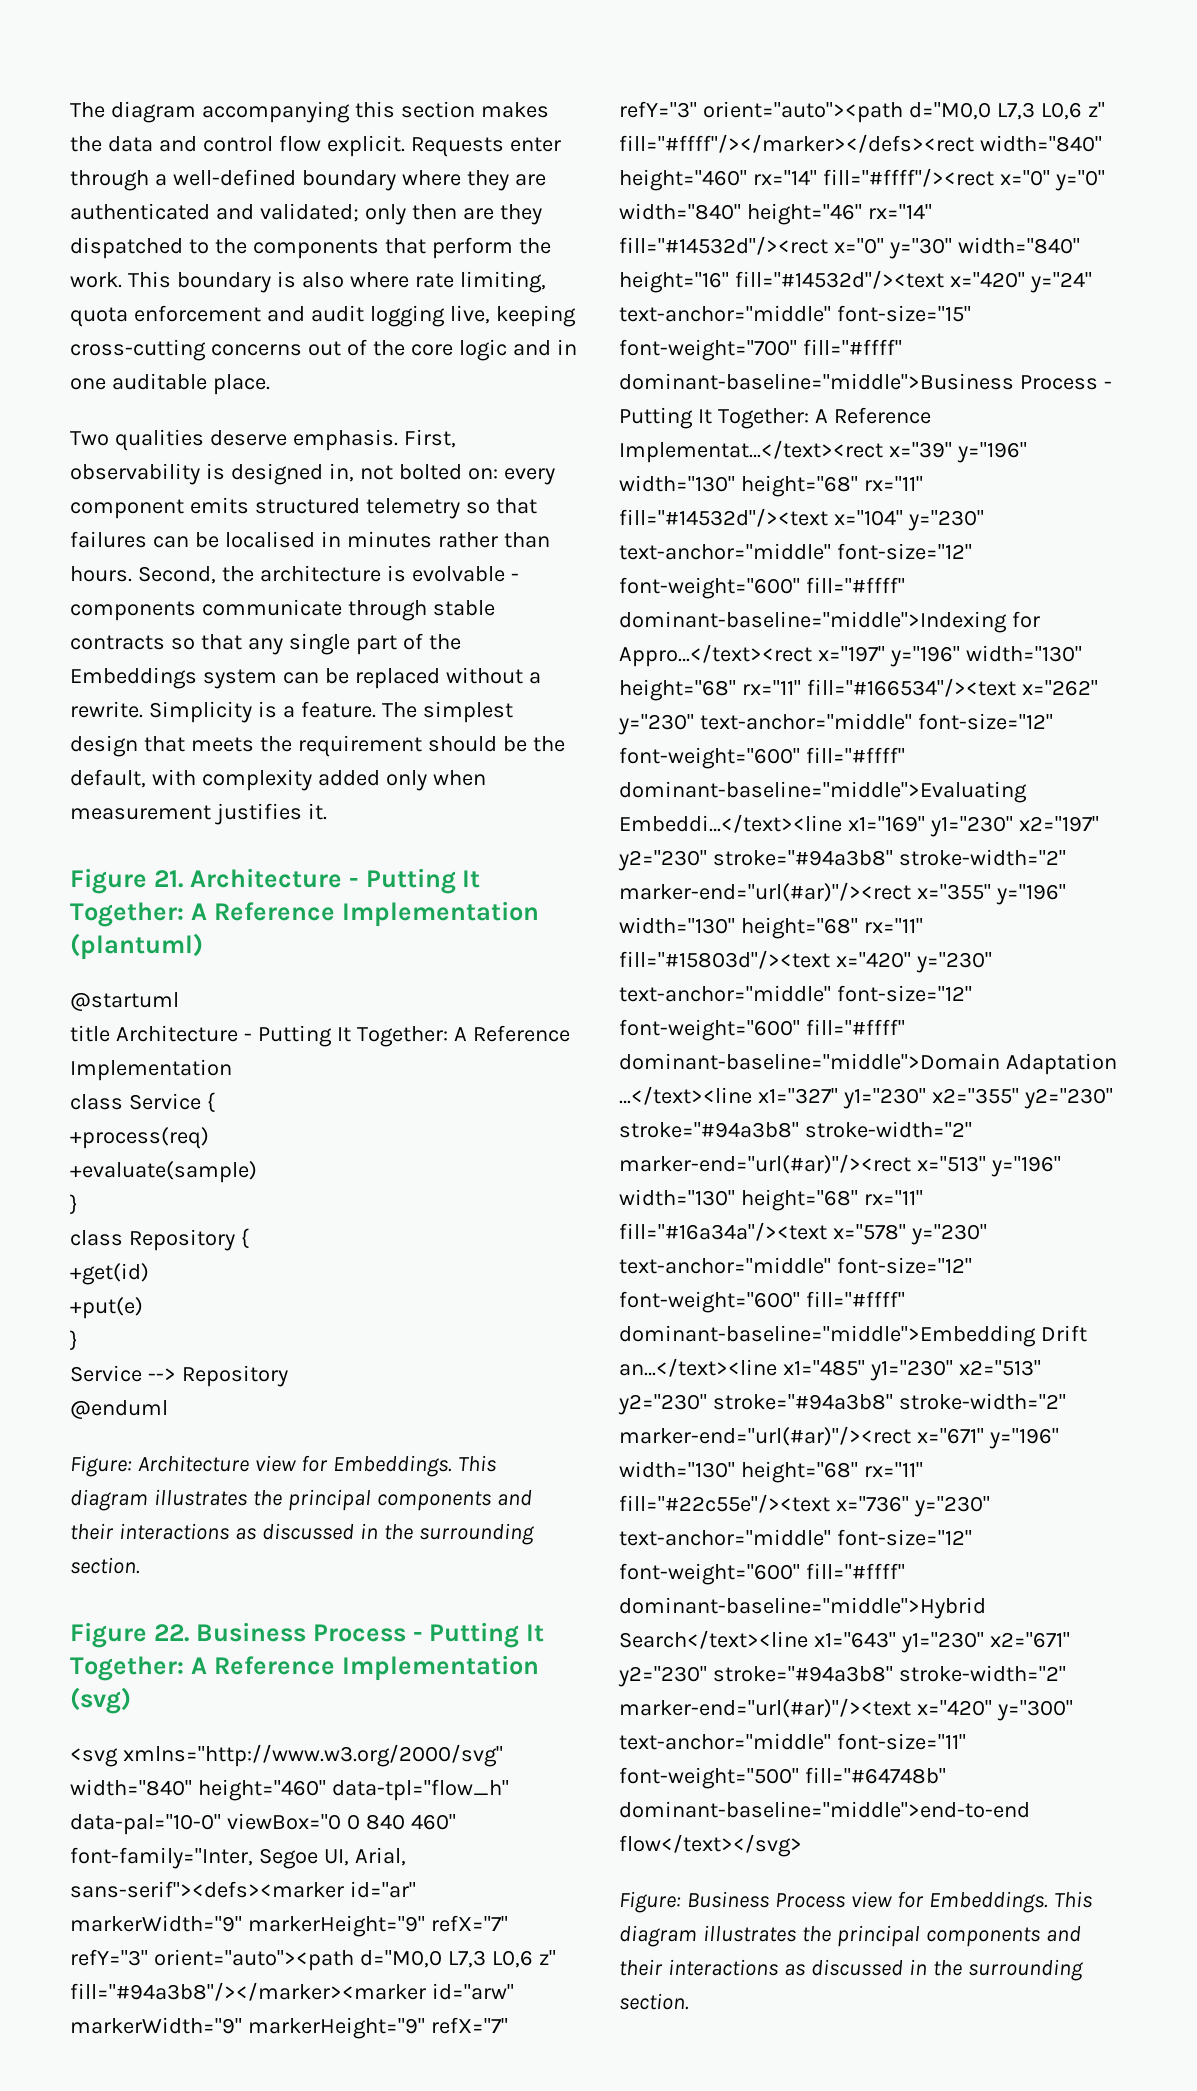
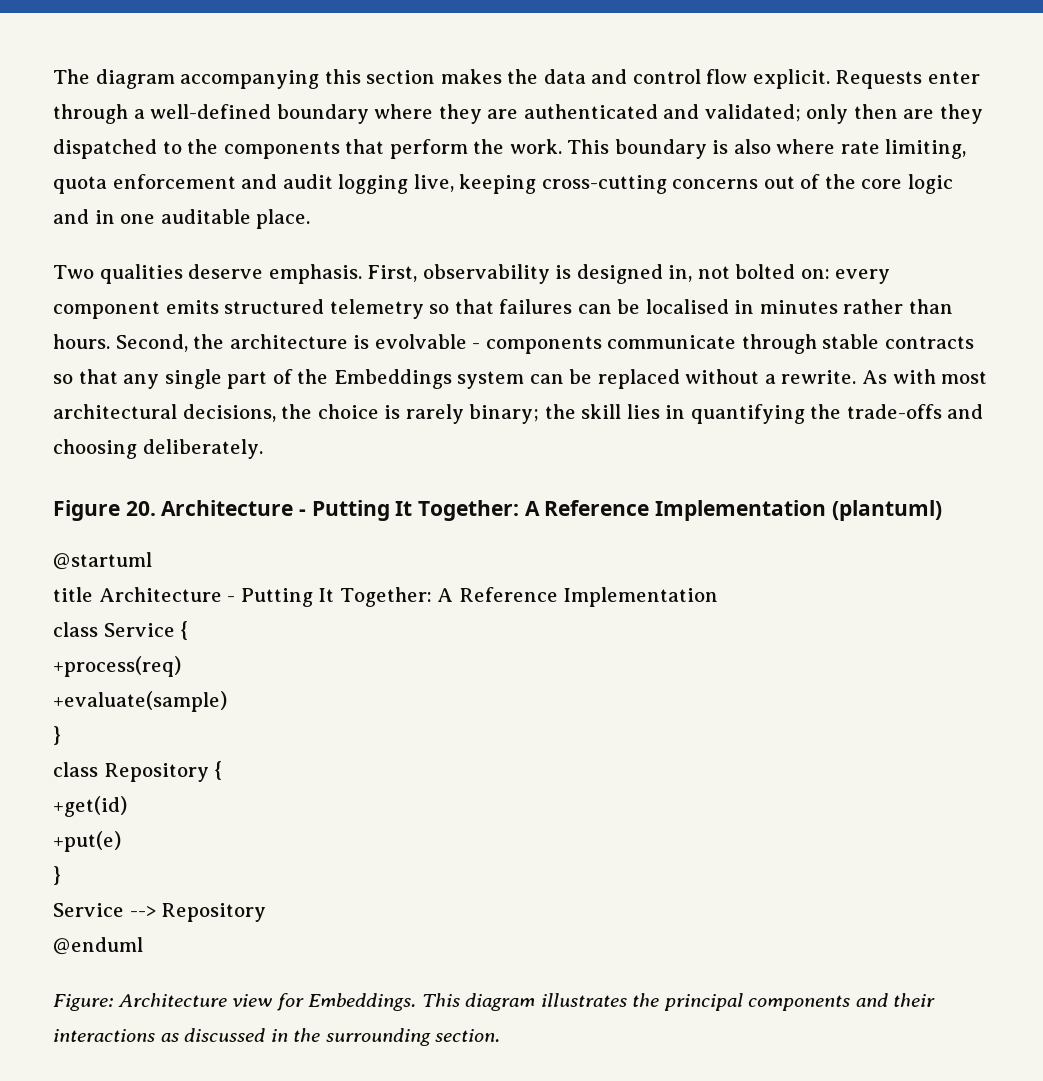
[148,701,513,723] [70,735,565,757] [70,769,486,791] [70,803,327,825] [70,868,183,894] Simplicity is a feature. The simplest design that meets the requirement should be the default, with complexity added only when measurement justifies it. // Figure 21. -> [862,369,988,384] [53,404,984,424] [53,439,263,459] [53,500,156,521] As with most architectural decisions, the choice is rarely binary; the skill lies in quantifying the trade-offs and choosing deliberately. // Figure 20.
[70,1622,545,1648] [70,1655,539,1681] [70,1687,131,1714] [70,1744,503,1767] [70,1779,509,1801] [70,1813,456,1835] [70,1847,406,1869] [70,1881,416,1898] [70,1915,508,1937] [70,1949,556,1971] [70,1982,514,2001] [70,2017,508,2039] [619,101,1105,123] [619,134,1102,153] [619,168,1105,191] [619,203,932,225] [619,236,1080,259] [619,270,1092,293] [619,305,971,322] [619,339,902,361] [619,373,1112,390] [619,407,931,429] [619,440,1027,463] [619,475,923,497] [619,508,984,531] [619,543,972,560] [619,577,905,599] [619,611,1040,633] [619,644,1082,667] [619,678,1098,701] [618,713,1053,735] [619,747,905,769] [619,781,1027,803] [619,814,1099,837] [618,849,1066,871] [619,882,1066,905] [619,917,923,939] [619,950,992,973] [619,985,972,1002] [619,1019,905,1041] [619,1053,1117,1075] [619,1086,1113,1109] [619,1121,972,1138] [619,1154,1061,1177] [619,1189,923,1211] [619,1222,987,1245] [619,1257,972,1274] [619,1291,905,1313] [619,1325,1087,1347] [619,1358,1041,1381] [618,1393,1066,1415] [619,1426,1059,1449] [619,1461,923,1483] [619,1494,990,1517] [619,1529,972,1546] [619,1563,905,1585] [619,1597,986,1619] [619,1630,1070,1653] [618,1665,1066,1687] [619,1698,1073,1721] [619,1733,966,1750] [619,1767,946,1789] [619,1801,1030,1818] [619,1834,802,1857] [619,1891,1092,1913] [619,1925,1081,1947] [619,1959,1083,1981] [619,1993,689,2010] // Figure 22. Business Process - Putting It Together: A Reference Implementation (svg) // <svg xmlns="http://www.w3.org/2000/svg" width="840" height="460" data-tpl="flow_h" data-pal="10-0" viewBox="0 0 840 460" font-family="Inter, Segoe UI, Arial, sans-serif"><defs><marker id="ar" markerWidth="9" markerHeight="9" refX="7" refY="3" orient="auto"><path d="M0,0 L7,3 L0,6 z" fill="#94a3b8"/></marker><marker id="arw" markerWidth="9" markerHeight="9" refX="7" refY="3" orient="auto"><path d="M0,0 L7,3 L0,6 z" fill="#ffff"/></marker></defs><rect width="840" height="460" rx="14" fill="#ffff"/><rect x="0" y="0" width="840" height="46" rx="14" fill="#14532d"/><rect x="0" y="30" width="840" height="16" fill="#14532d"/><text x="420" y="24" text-anchor="middle" font-size="15" font-weight="700" fill="#ffff" dominant-baseline="middle">Business Process - Putting It Together: A Reference Implementat…</text><rect x="39" y="196" width="130" height="68" rx="11" fill="#14532d"/><text x="104" y="230" text-anchor="middle" font-size="12" font-weight="600" fill="#ffff" dominant-baseline="middle">Indexing for Appro…</text><rect x="197" y="196" width="130" height="68" rx="11" fill="#166534"/><text x="262" y="230" text-anchor="middle" font-size="12" font-weight="600" fill="#ffff" dominant-baseline="middle">Evaluating Embeddi…</text><line x1="169" y1="230" x2="197" y2="230" stroke="#94a3b8" stroke-width="2" marker-end="url(#ar)"/><rect x="355" y="196" width="130" height="68" rx="11" fill="#15803d"/><text x="420" y="230" text-anchor="middle" font-size="12" font-weight="600" fill="#ffff" dominant-baseline="middle">Domain Adaptation …</text><line x1="327" y1="230" x2="355" y2="230" stroke="#94a3b8" stroke-width="2" marker-end="url(#ar)"/><rect x="513" y="196" width="130" height="68" rx="11" fill="#16a34a"/><text x="578" y="230" text-anchor="middle" font-size="12" font-weight="600" fill="#ffff" dominant-baseline="middle">Embedding Drift an…</text><line x1="485" y1="230" x2="513" y2="230" stroke="#94a3b8" stroke-width="2" marker-end="url(#ar)"/><rect x="671" y="196" width="130" height="68" rx="11" fill="#22c55e"/><text x="736" y="230" text-anchor="middle" font-size="12" font-weight="600" fill="#ffff" dominant-baseline="middle">Hybrid Search</text><line x1="643" y1="230" x2="671" y2="230" stroke="#94a3b8" stroke-width="2" marker-end="url(#ar)"/><text x="420" y="300" text-anchor="middle" font-size="11" font-weight="500" fill="#64748b" dominant-baseline="middle">end-to-end flow</text></svg> // Figure: Business Process view for Embeddings. This diagram illustrates the principal components and their interactions as discussed in the surrounding section. -> (501, 1035) none

